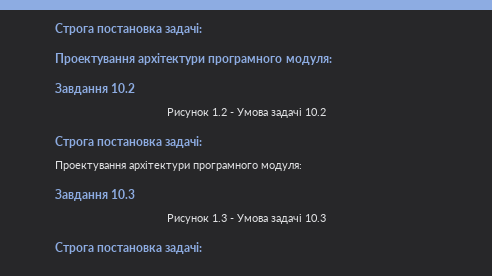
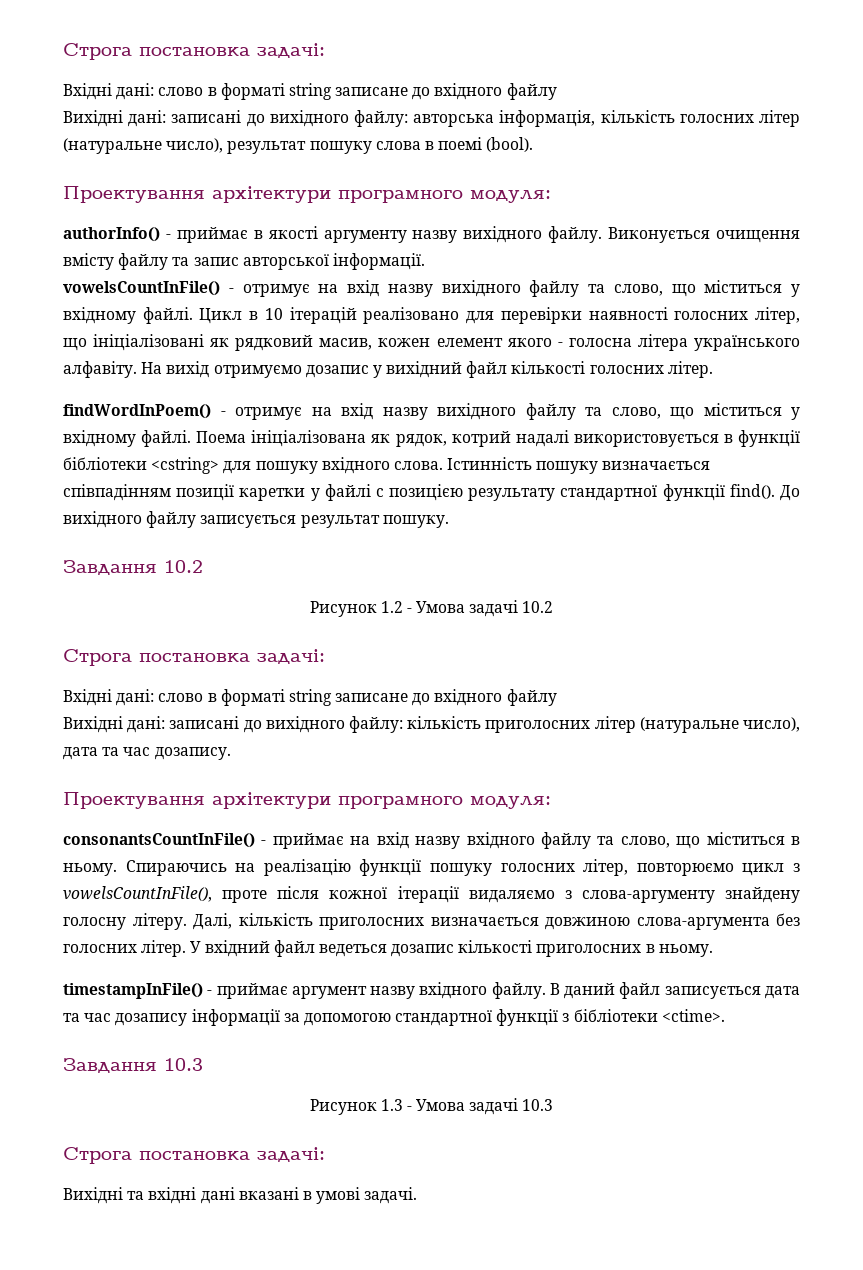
[55,23,203,35] [55,53,332,65] Строга постановка задачі: // Проектування архітектури програмного модуля: -> [63,43,325,60] [63,83,557,100] [63,110,800,127] [63,137,534,154] [63,186,551,203] [63,226,800,243] [63,253,425,270] [63,280,800,297] [63,307,801,324] [63,334,801,351] [63,361,713,378] [63,403,800,420] [63,430,801,447] [63,457,711,474] [63,484,800,501] [63,511,449,528] Строга постановка задачі: // Вхідні дані: слово в форматі string записане до вхідного файлу // Вихідні дані: записані до вихідного файлу: авторська інформація, кількість голосних літер (натуральне число), результат пошуку слова в поемі (bool). // Проектування архітектури програмного модуля: // authorInfo() - приймає в якості аргументу назву вихідного файлу. Виконується очищення вмісту файлу та запис авторської інформації. // vowelsCountInFile() - отримує на вхід назву вихідного файлу та слово, що міститься у вхідному файлі. Цикл в 10 ітерацій реалізовано для перевірки наявності голосних літер, що ініціалізовані як рядковий масив, кожен елемент якого - голосна літера українського алфавіту. На вихід отримуємо дозапис у вихідний файл кількості голосних літер. // findWordInPoem() - отримує на вхід назву вихідного файлу та слово, що міститься у вхідному файлі. Поема ініціалізована як рядок, котрий надалі використовується в функції бібліотеки <сstring> для пошуку вхідного слова. Істинність пошуку визначається співпадінням позиції каретки у файлі с позицією результату стандартної функції find(). До вихідного файлу записується результат пошуку.
[55,161,302,171] Проектування архітектури програмного модуля: -> [63,689,557,706] [63,716,800,733] [63,747,231,760] [63,792,551,809] [63,832,800,849] [63,859,801,876] [63,886,800,903] [63,913,800,930] [63,940,713,957] [63,982,800,999] [63,1009,725,1026] Вхідні дані: слово в форматі string записане до вхідного файлу // Вихідні дані: записані до вихідного файлу: кількість приголосних літер (натуральне число), дата та час дозапису. // Проектування архітектури програмного модуля: // consonantsCountInFile() - приймає на вхід назву вхідного файлу та слово, що міститься в ньому. Спираючись на реалізацію функції пошуку голосних літер, повторюємо цикл з vowelsCountInFile(), проте після кожної ітерації видаляємо з слова-аргументу знайдену голосну літеру. Далі, кількість приголосних визначається довжиною слова-аргумента без голосних літер. У вхідний файл ведеться дозапис кількості приголосних в ньому. // timestampInFile() - приймає аргумент назву вхідного файлу. В даний файл записується дата та час дозапису інформації за допомогою стандартної функції з бібліотеки <ctime>.
(203, 248) none -> [63,1187,418,1204] // Вихідні та вхідні дані вказані в умові задачі.

